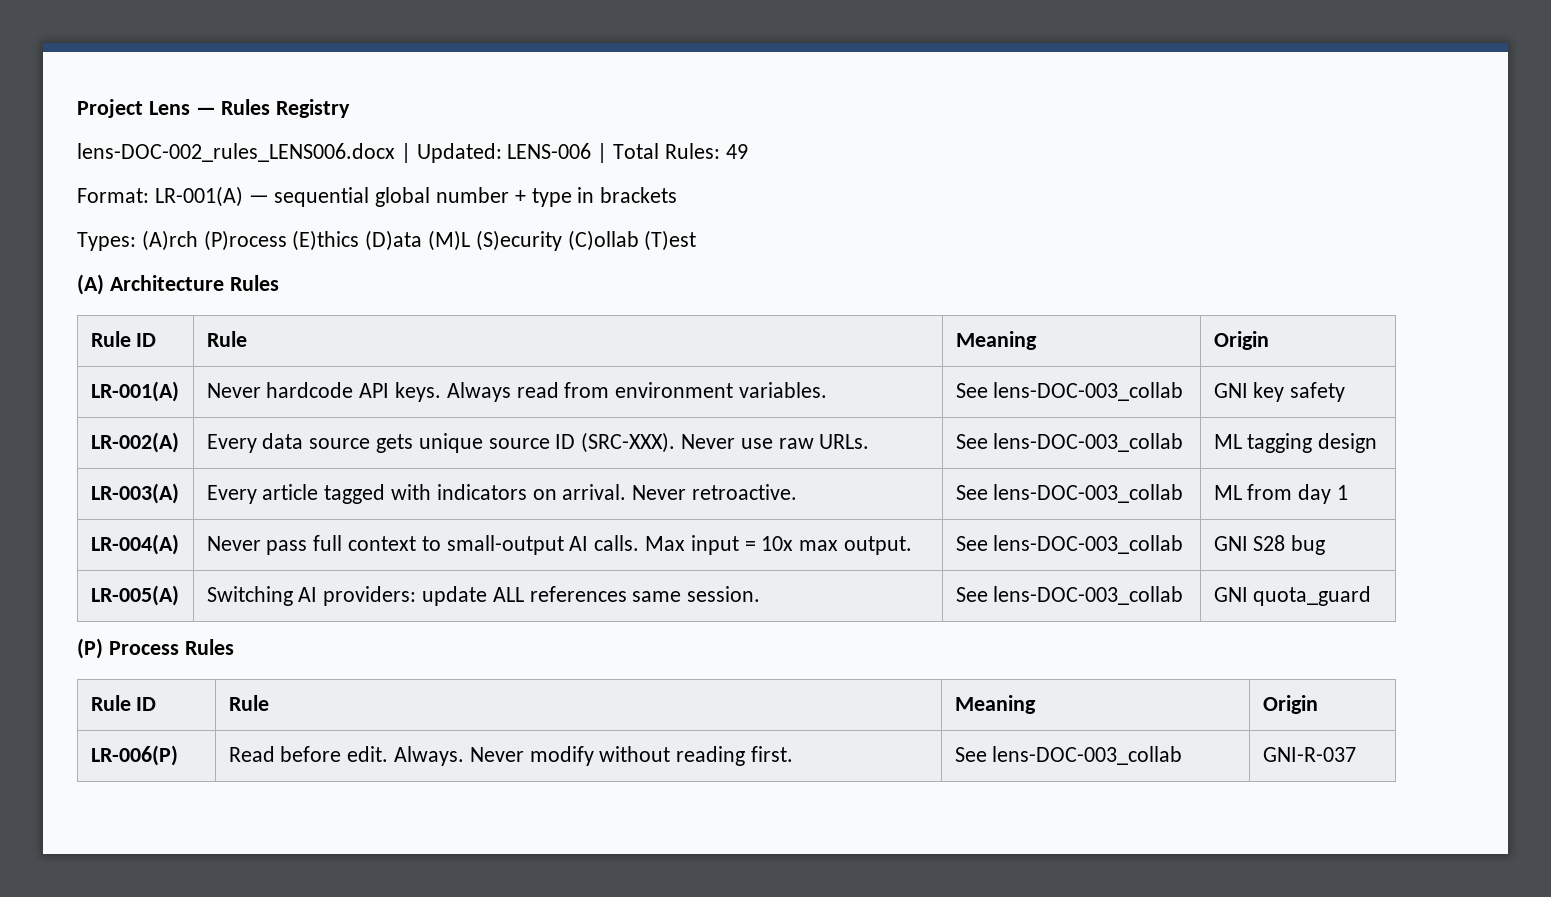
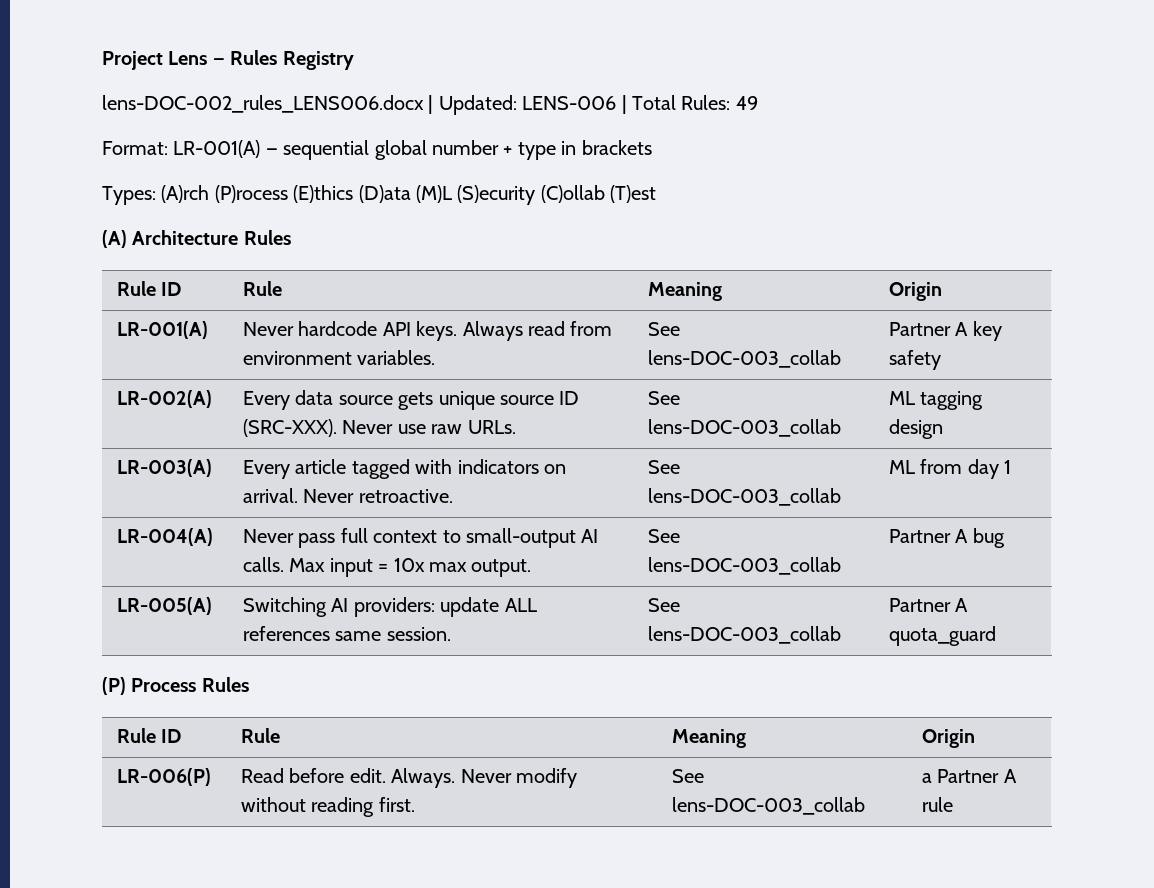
[1213,383,1248,398] GNI -> [888,322,969,336] Partner A
[1213,535,1286,551] GNI S28 -> [888,529,969,543] Partner A
[1213,587,1248,602] GNI -> [888,598,969,612] Partner A
[1262,747,1356,762] GNI-R-037 -> [921,769,1017,783] [921,797,953,812] a Partner A rule

